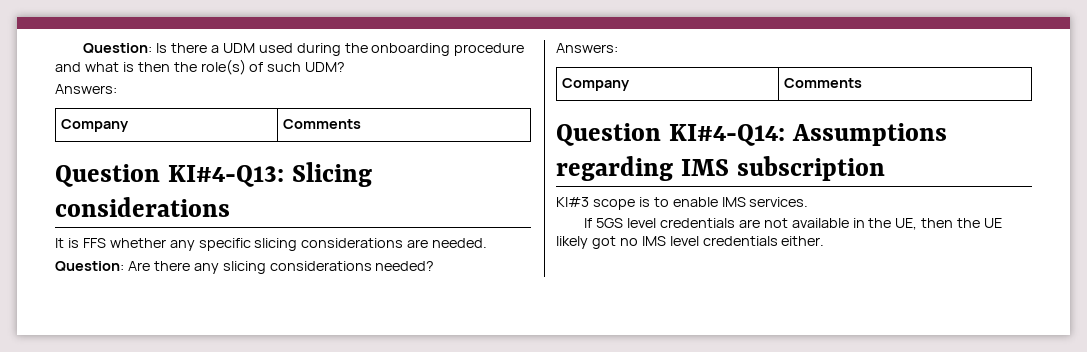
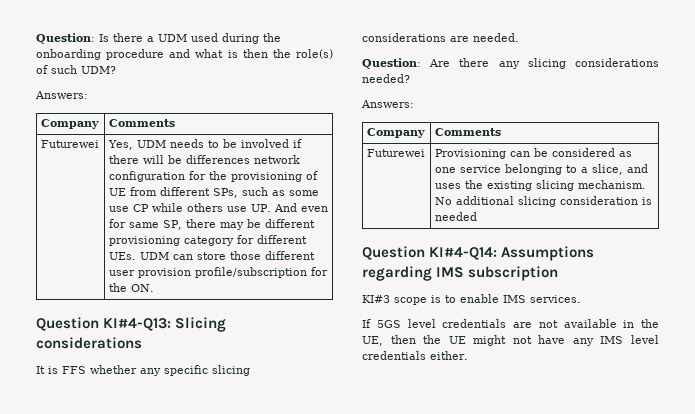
(361, 124) none -> [40,140,99,148] [107,139,302,150] [108,155,300,164] [108,171,318,182] [108,187,319,198] [108,203,328,212] [108,219,315,230] [108,235,307,246] [108,251,315,260] [108,267,328,278] [108,283,154,292] // Futurewei | Yes, UDM needs to be involved if there will be differences network configuration for the provisioning of UE from different SPs, such as some use CP while others use UP. And even for same SP, there may be different provisioning category for different UEs. UDM can store those different user provision profile/subscription for the ON.
(862, 83) none -> [366,149,425,157] [434,148,632,159] [434,164,648,175] [434,180,646,191] [434,196,652,207] [434,212,477,221] // Futurewei | Provisioning can be considered as one service belonging to a slice, and uses the existing slicing mechanism. No additional slicing consideration is needed
[556,236,638,249] likely got no -> [473,335,594,346] might not have any

